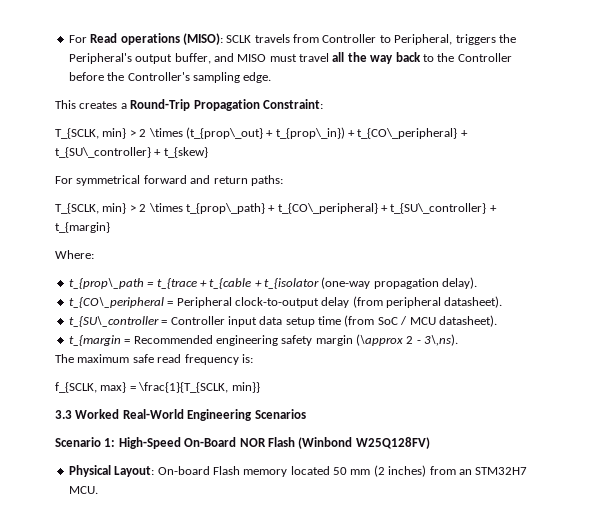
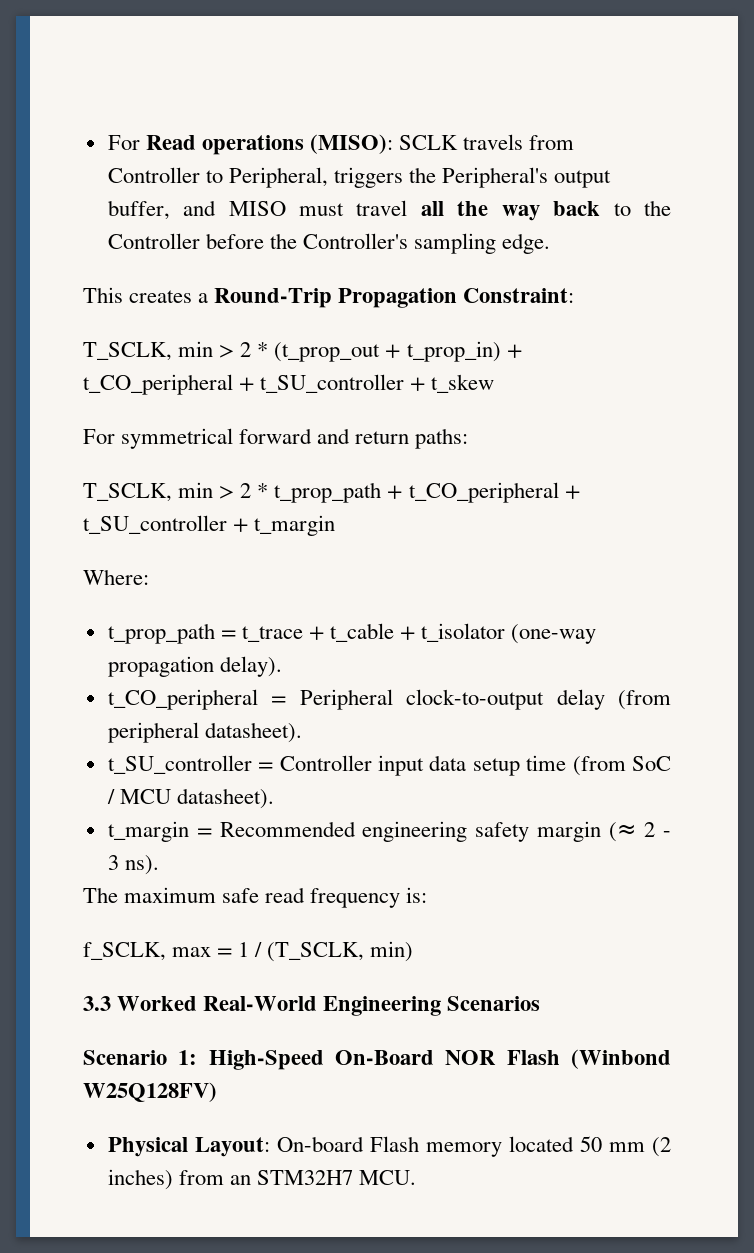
[55,127,468,139] [55,147,208,158] T_{SCLK, min} > 2 \times (t_{prop\_out} + t_{prop\_in}) + t_{CO\_peripheral} + t_{SU\_controller} + t_{skew} -> [83,341,522,362] [83,374,495,395] T_SCLK, min > 2 * (t_prop_out + t_prop_in) + t_CO_peripheral + t_SU_controller + t_skew
[55,203,497,214] [55,222,110,233] [55,250,94,259] [68,278,319,289] T_{SCLK, min} > 2 \times t_{prop\_path} + t_{CO\_peripheral} + t_{SU\_controller} + t_{margin} // Where: // t_{prop\_path = t_{trace + t_{cable + t_{isolator -> [83,482,580,503] [83,515,336,536] [83,569,149,585] [107,623,506,644] T_SCLK, min > 2 * t_prop_path + t_CO_peripheral + t_SU_controller + t_margin // Where: // t_prop_path = t_trace + t_cable + t_isolator
[68,297,164,308] t_{CO\_peripheral -> [107,689,258,710] t_CO_peripheral
[68,316,159,327] t_{SU\_controller -> [107,755,252,774] t_SU_controller
[68,335,121,346] t_{margin -> [107,821,189,842] t_margin
[356,334,403,346] (\approx -> [609,822,637,842] (≈
[424,334,459,346] 3\,ns). -> [107,855,159,875] 3 ns).
[55,382,260,393] f_{SCLK, max} = \frac{1}{T_{SCLK, min}} -> [83,941,414,962] f_SCLK, max = 1 / (T_SCLK, min)

